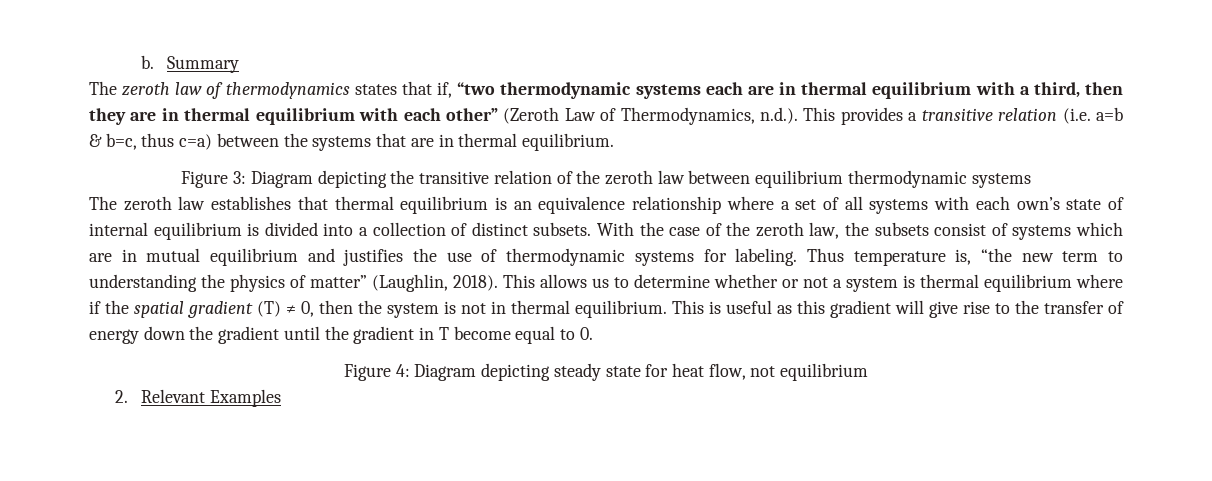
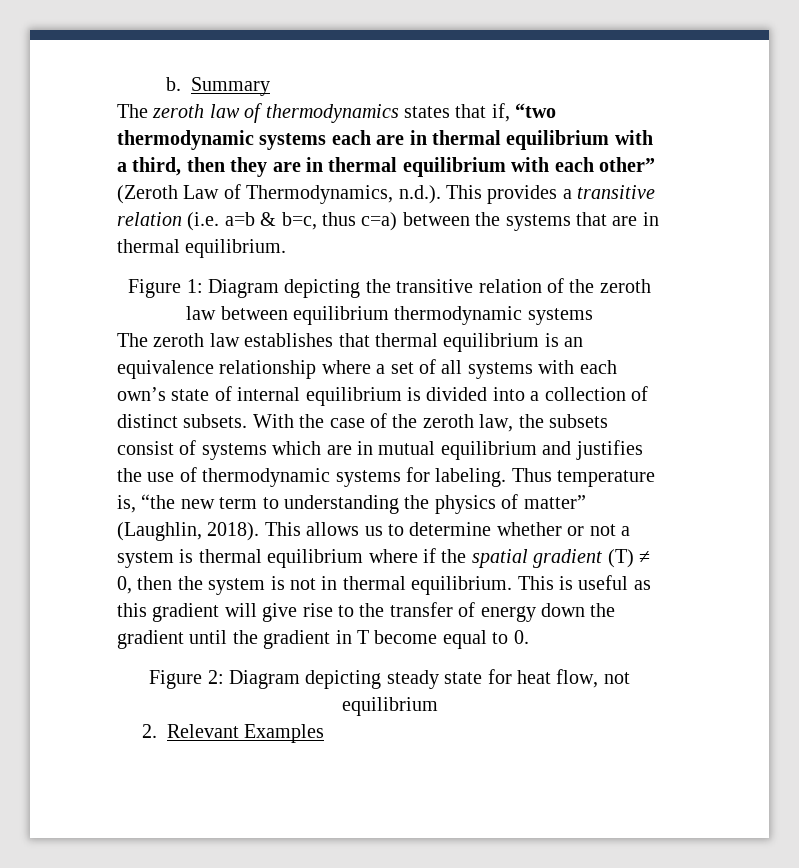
[233,171,247,184] 3: -> [186,279,203,293] 1:
[395,364,410,377] 4: -> [207,670,224,684] 2:

